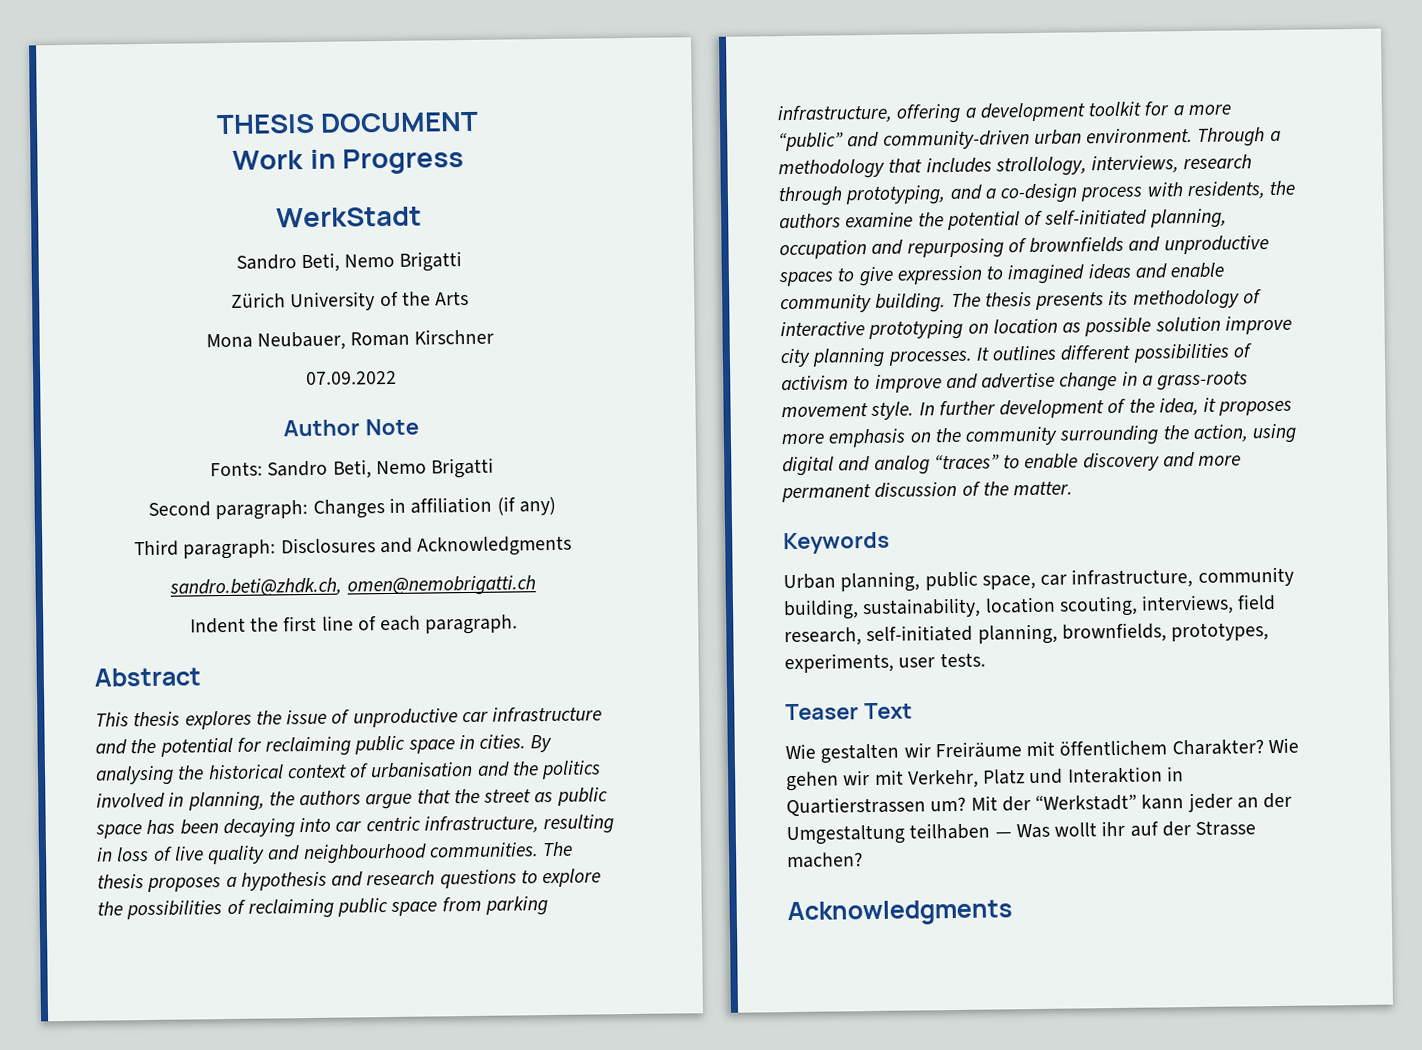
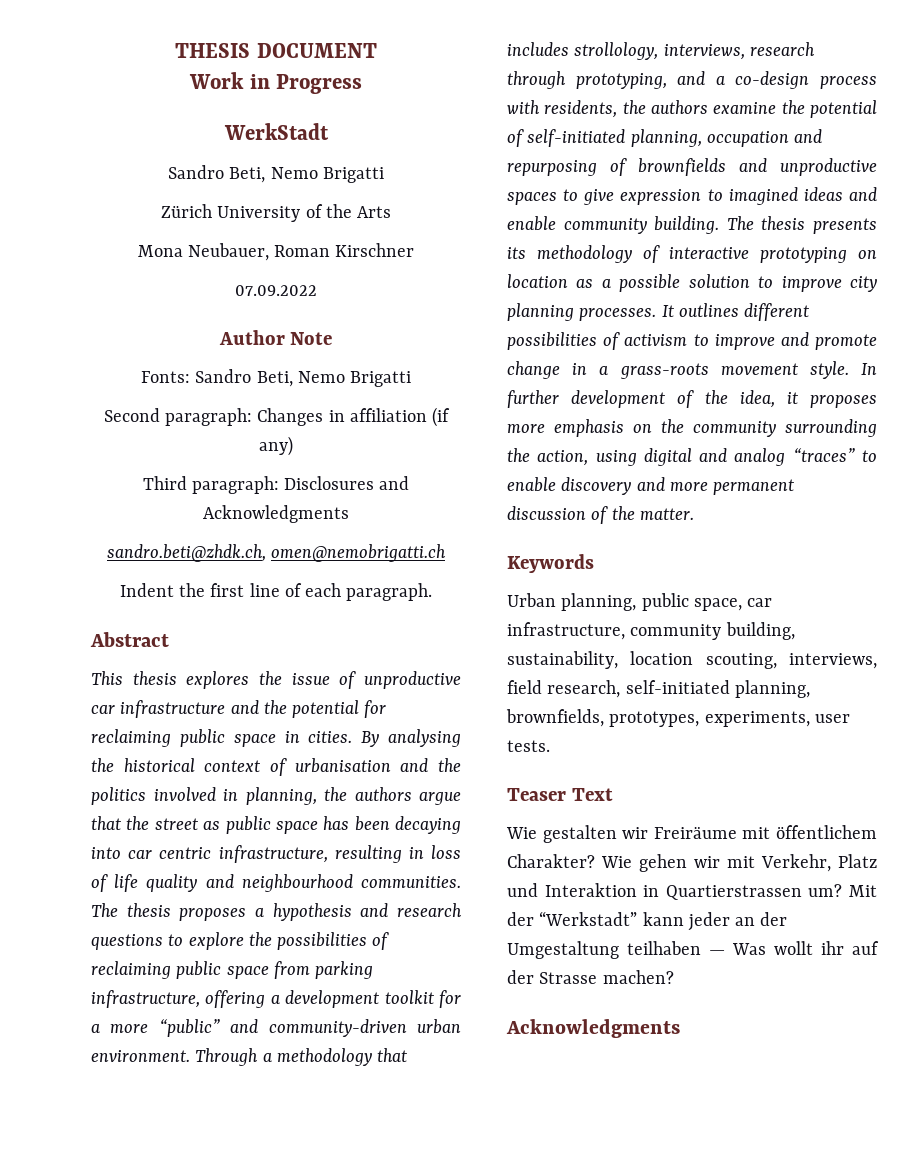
[173,846,204,861] live -> [114,874,139,892] life
(1082, 327) none -> [601,278,611,288] a
(1221, 324) none -> [758,276,774,288] to
[981,372,1056,389] advertise -> [815,334,877,350] promote

